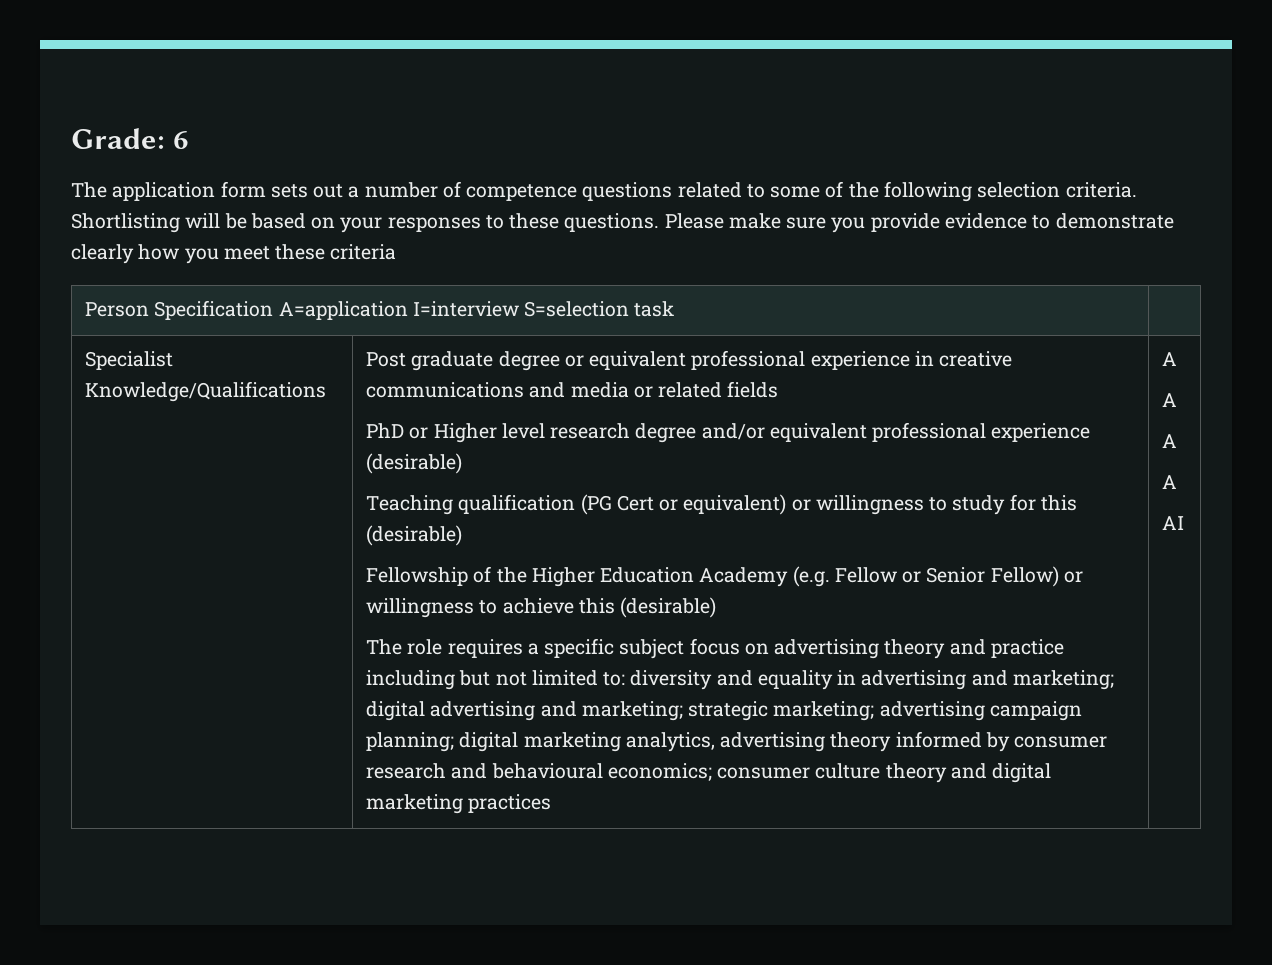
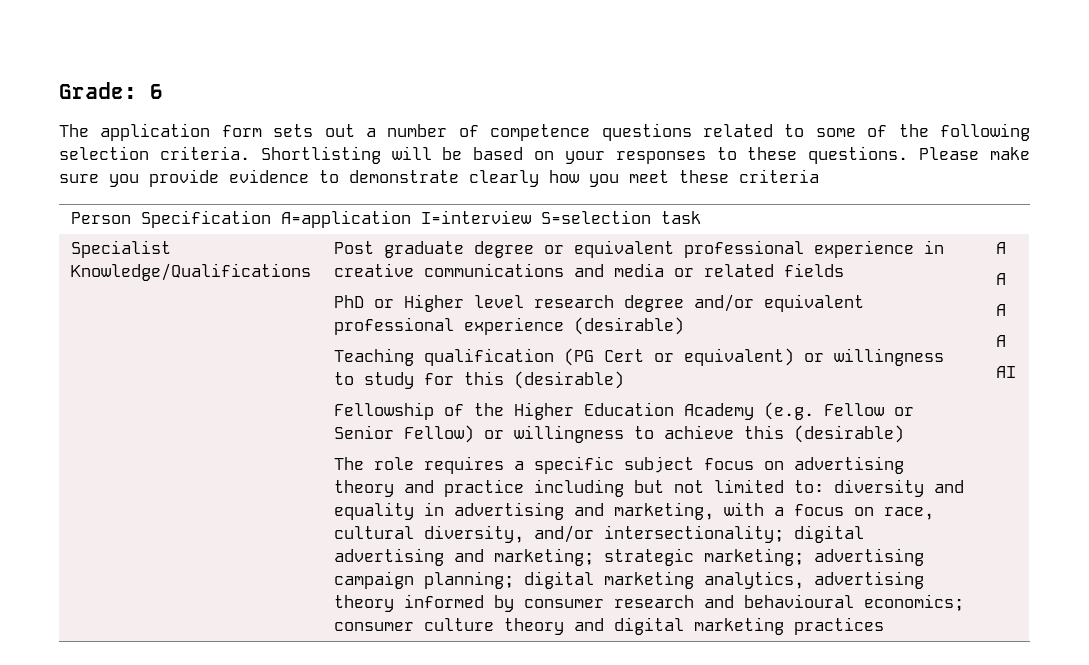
[1012,670,1114,690] marketing; -> [613,502,934,520] [333,525,784,543] marketing, with a focus on race, cultural diversity, and/or intersectionality;

